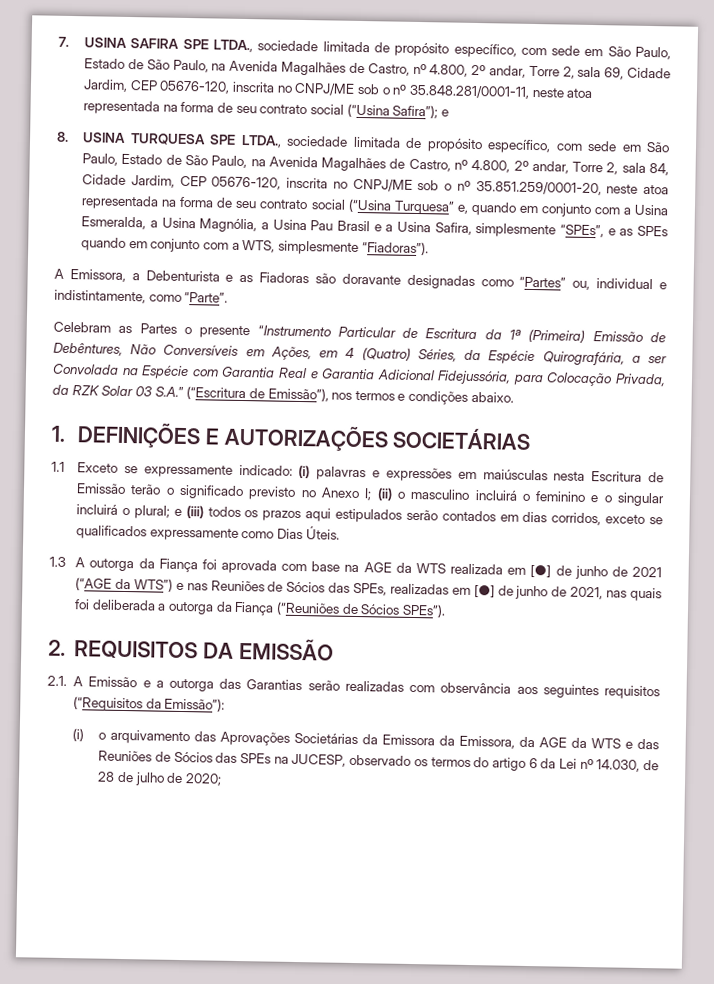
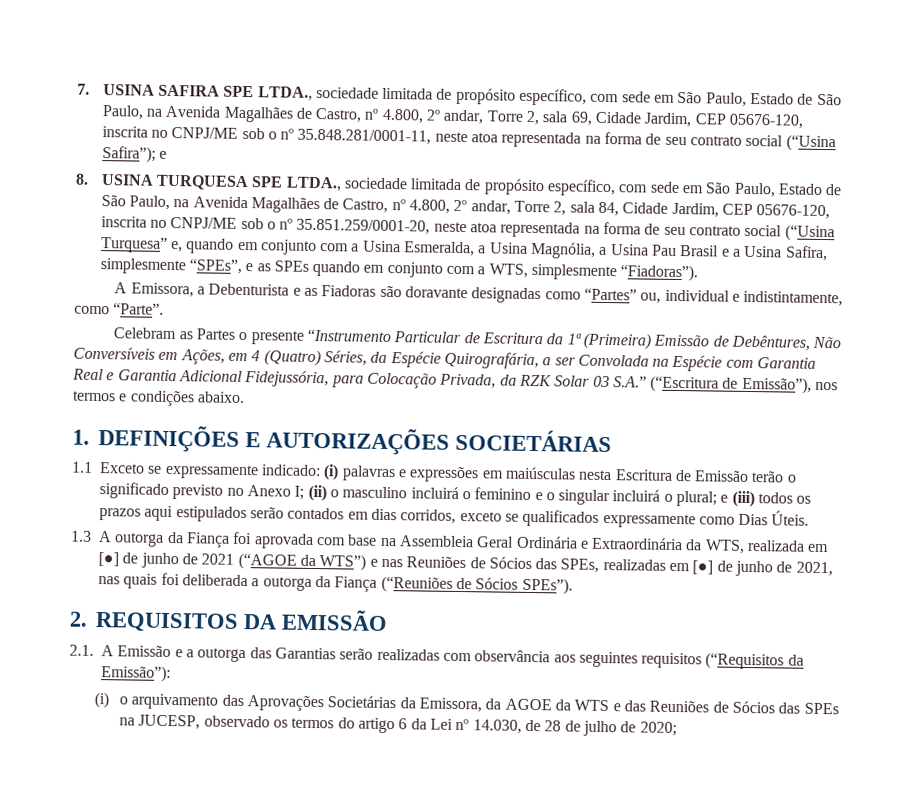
[363,562,446,574] AGE da WTS -> [398,535,745,554] Assembleia Geral Ordinária e Extraordinária da WTS,
[75,577,113,591] (“AGE -> [237,552,297,570] (“AGOE
[382,734,456,746] Emissora da -> (416, 703) none
[539,737,568,748] AGE -> [504,698,552,711] AGOE

